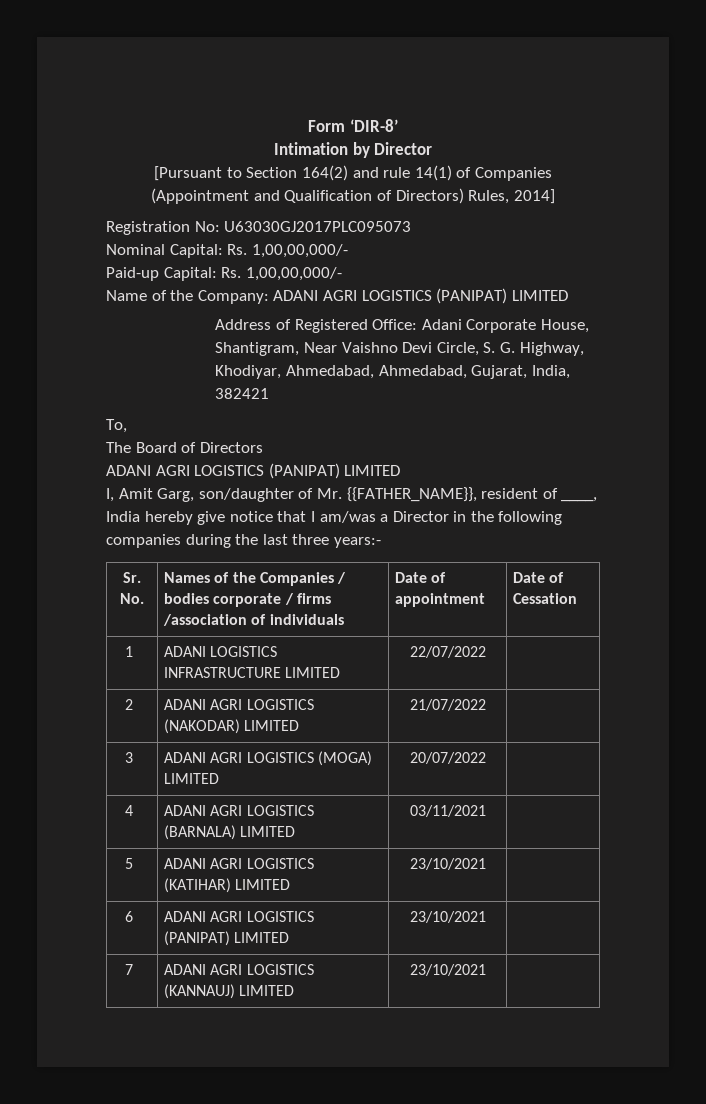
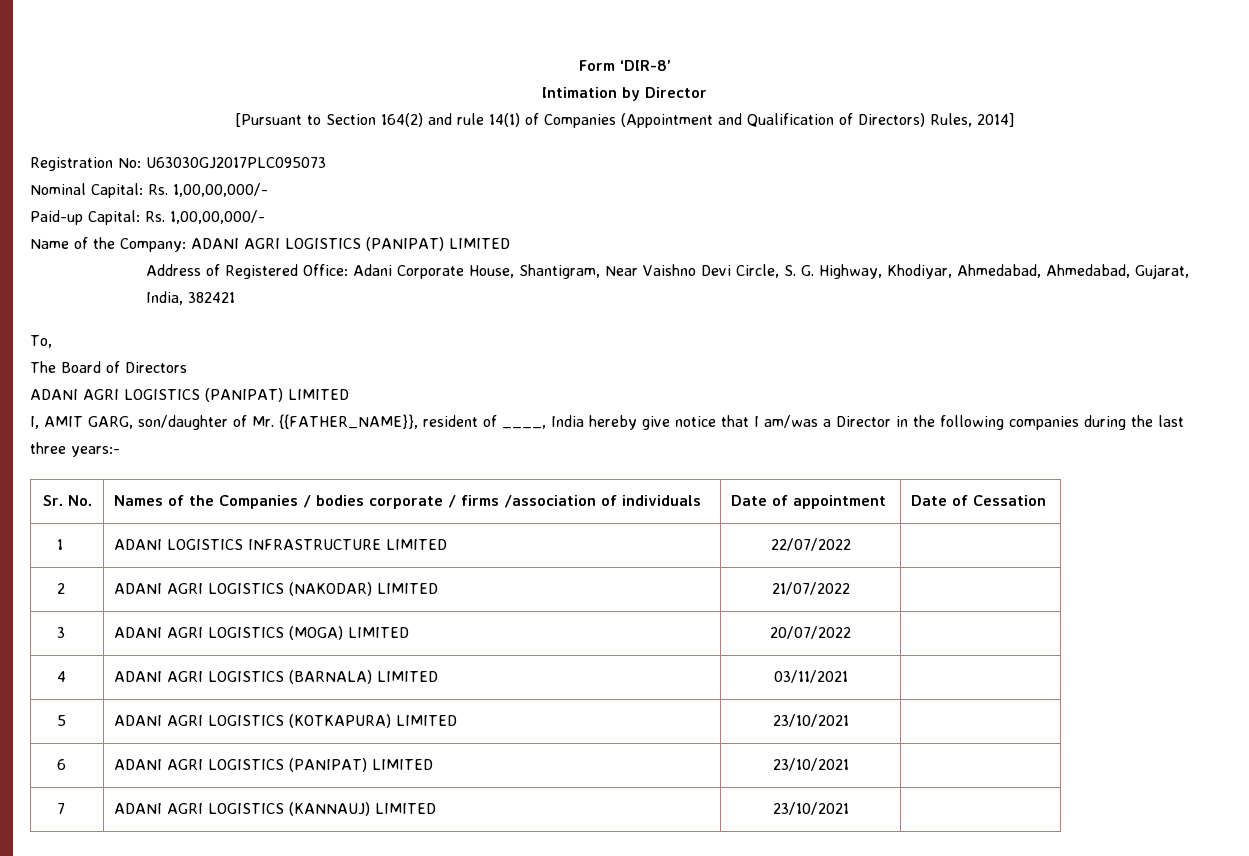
[118,488,195,502] Amit Garg, -> [44,416,133,429] AMIT GARG,
[164,878,232,893] (KATIHAR) -> [289,714,392,728] (KOTKAPURA)

